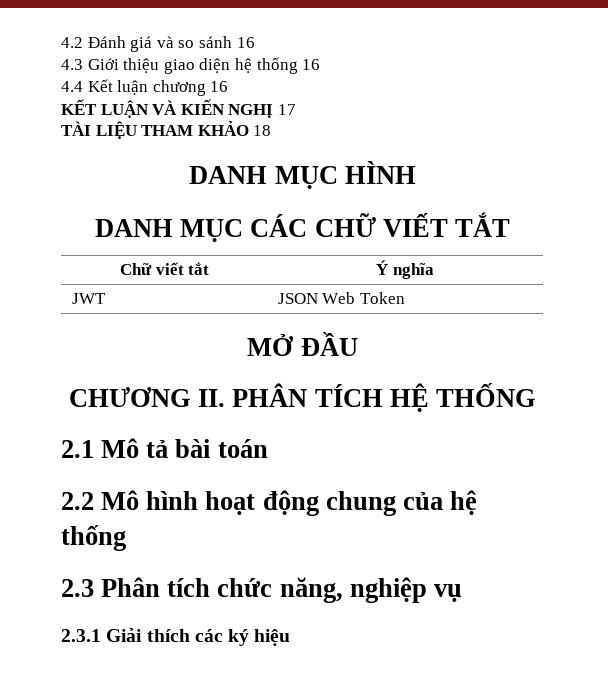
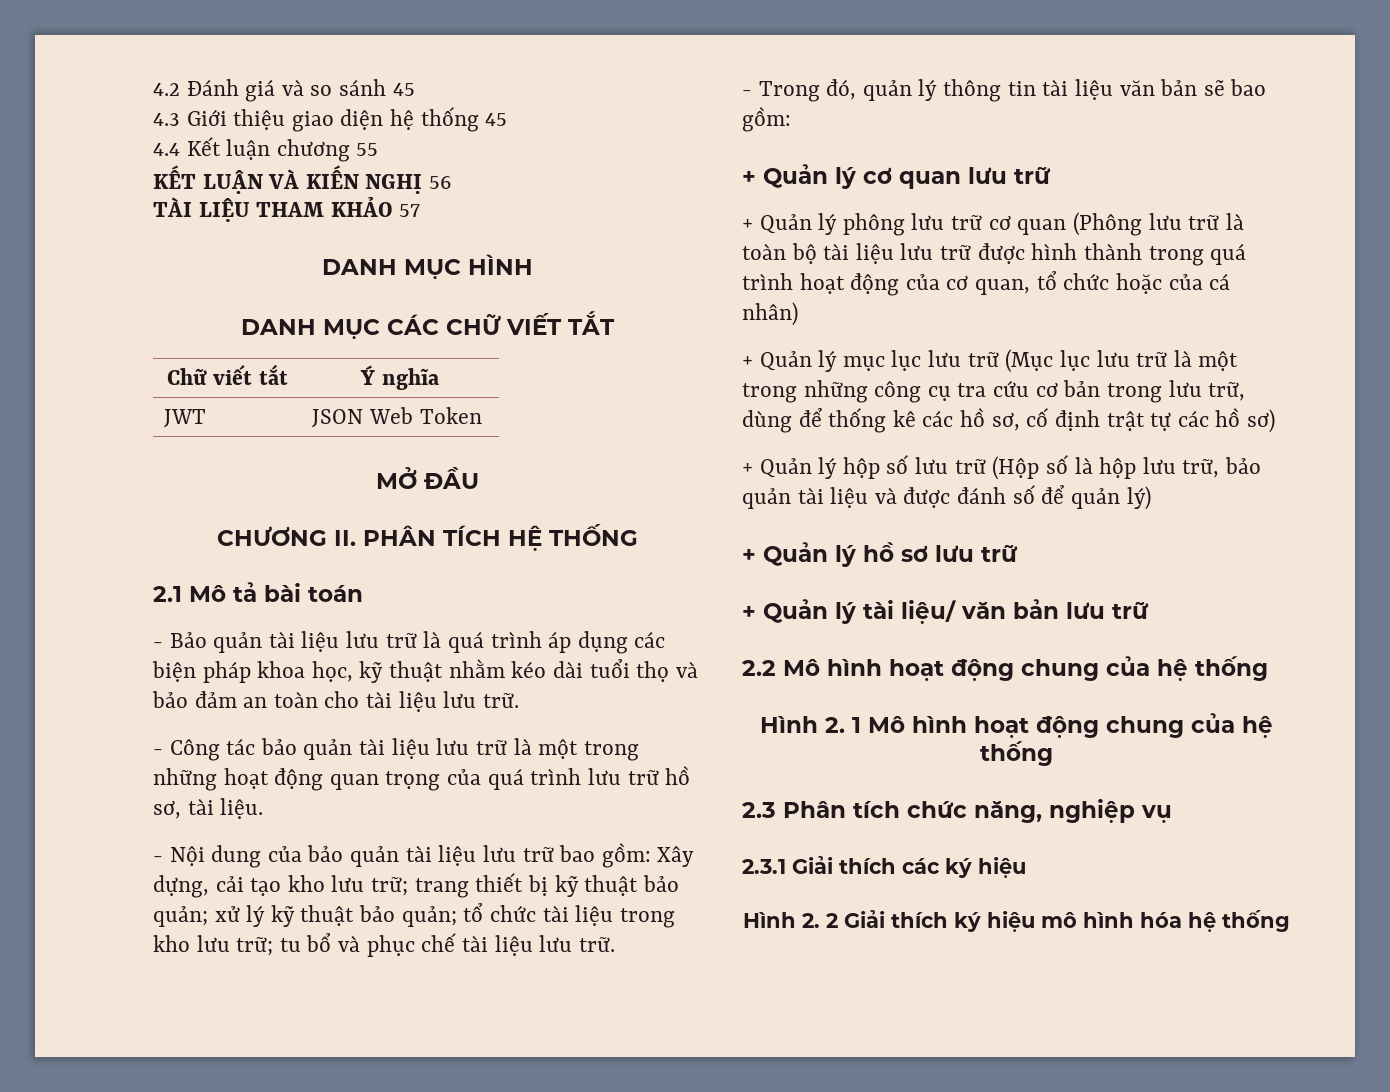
[236,37,255,48] 16 -> [392,83,415,96] 45
[302,59,321,70] 16 -> [485,113,508,126] 45
[210,81,229,92] 16 -> [356,143,379,156] 55
[277,104,296,115] 17 -> [429,176,453,189] 56
[253,125,272,136] 18 -> [399,204,421,217] 57
(268, 448) none -> [153,631,666,654] [152,659,698,683] [152,691,519,712] [153,738,639,761] [153,766,691,791] [153,798,264,819] [153,843,695,868] [153,873,679,898] [153,903,675,928] [153,933,615,957] [742,79,1267,102] [742,107,791,132] [742,164,1051,189] [742,212,1244,236] [742,243,1247,266] [742,271,1231,296] [742,302,798,326] [742,349,1239,373] [742,380,1246,403] [742,408,1275,433] [742,455,1261,480] [742,485,1151,510] [742,542,1018,567] [742,599,1149,624] // - Bảo quản tài liệu lưu trữ là quá trình áp dụng các biện pháp khoa học, kỹ thuật nhằm kéo dài tuổi thọ và bảo đảm an toàn cho tài liệu lưu trữ. // - Công tác bảo quản tài liệu lưu trữ là một trong những hoạt động quan trọng của quá trình lưu trữ hồ sơ, tài liệu. // - Nội dung của bảo quản tài liệu lưu trữ bao gồm: Xây dựng, cải tạo kho lưu trữ; trang thiết bị kỹ thuật bảo quản; xử lý kỹ thuật bảo quản; tổ chức tài liệu trong kho lưu trữ; tu bổ và phục chế tài liệu lưu trữ. // - Trong đó, quản lý thông tin tài liệu văn bản sẽ bao gồm: // + Quản lý cơ quan lưu trữ // + Quản lý phông lưu trữ cơ quan (Phông lưu trữ là toàn bộ tài liệu lưu trữ được hình thành trong quá trình hoạt động của cơ quan, tổ chức hoặc của cá nhân) // + Quản lý mục lục lưu trữ (Mục lục lưu trữ là một trong những công cụ tra cứu cơ bản trong lưu trữ, dùng để thống kê các hồ sơ, cố định trật tự các hồ sơ) // + Quản lý hộp số lưu trữ (Hộp số là hộp lưu trữ, bảo quản tài liệu và được đánh số để quản lý) // + Quản lý hồ sơ lưu trữ // + Quản lý tài liệu/ văn bản lưu trữ
(126, 538) none -> [759,713,1273,738] [979,741,1053,766] // Hình 2. 1 Mô hình hoạt động chung của hệ thống
(291, 637) none -> [742,910,1290,932] // Hình 2. 2 Giải thích ký hiệu mô hình hóa hệ thống

